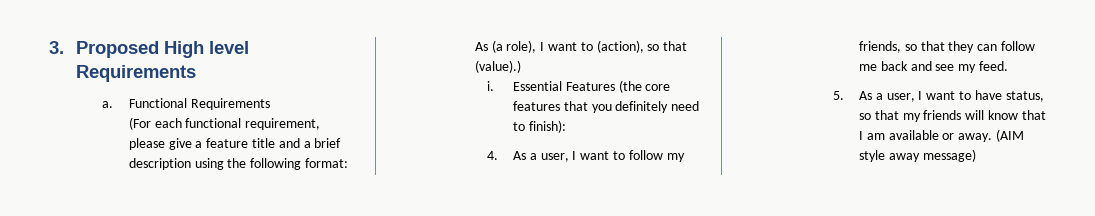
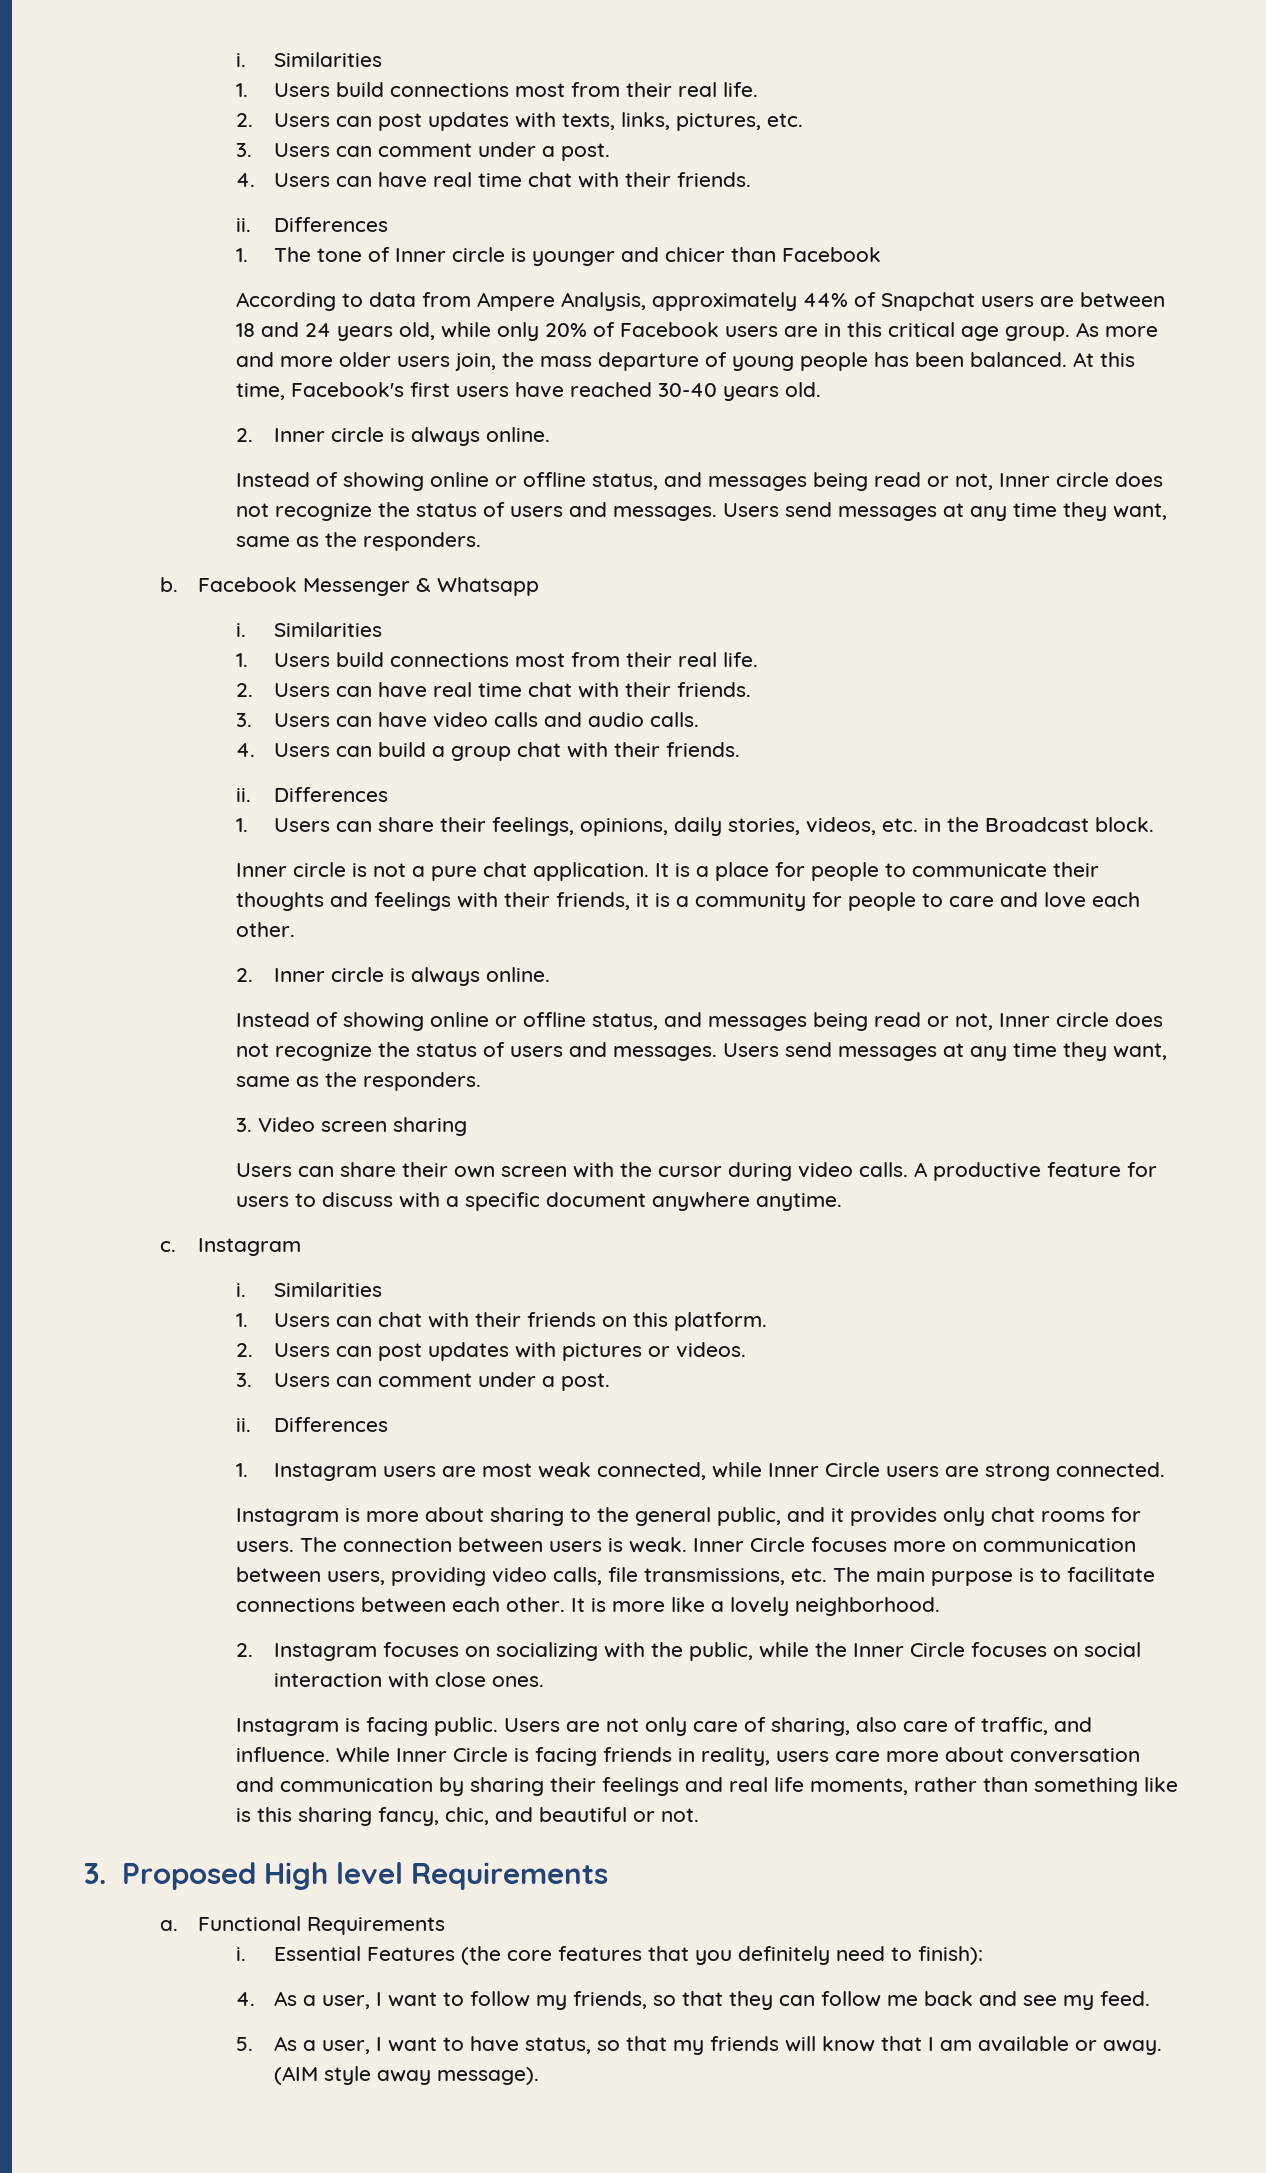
(49, 47) none -> [235,52,382,67] [235,82,758,97] [235,112,803,131] [235,142,610,161] [235,172,751,188] [235,217,388,232] [235,247,881,266] [235,292,1165,311] [235,322,1158,341] [235,352,1135,371] [235,382,821,401] [235,427,550,446] [235,472,1163,491] [235,502,1167,521] [235,532,481,551] [159,577,539,596] [235,622,382,637] [235,652,758,667] [235,682,751,698] [235,712,699,728] [235,742,740,761] [235,787,388,802] [235,817,1154,836] [235,862,1099,881] [235,892,1140,911] [235,922,295,937] [235,967,550,986] [235,1012,1163,1031] [235,1042,1167,1061] [235,1072,481,1091] [235,1117,467,1136] [235,1162,1157,1181] [235,1192,842,1211] [159,1238,301,1256] [235,1282,382,1297] [235,1312,767,1331] [235,1342,746,1361] [235,1372,610,1391] [235,1417,388,1432] [235,1462,1165,1481] [235,1507,1141,1526] [235,1537,1136,1553] [235,1567,1155,1586] [235,1597,940,1616] [235,1642,1141,1661] [273,1672,544,1688] [235,1717,1092,1736] [235,1747,1140,1766] [235,1777,1178,1796] [235,1807,699,1826] i. Similarities // 1. Users build connections most from their real life. // 2. Users can post updates with texts, links, pictures, etc. // 3. Users can comment under a post. // 4. Users can have real time chat with their friends. // ii. Differences // 1. The tone of Inner circle is younger and chicer than Facebook // According to data from Ampere Analysis, approximately 44% of Snapchat users are between 18 and 24 years old, while only 20% of Facebook users are in this critical age group. As more and more older users join, the mass departure of young people has been balanced. At this time, Facebook's first users have reached 30-40 years old. // 2. Inner circle is always online. // Instead of showing online or offline status, and messages being read or not, Inner circle does not recognize the status of users and messages. Users send messages at any time they want, same as the responders. // b. Facebook Messenger & Whatsapp // i. Similarities // 1. Users build connections most from their real life. // 2. Users can have real time chat with their friends. // 3. Users can have video calls and audio calls. // 4. Users can build a group chat with their friends. // ii. Differences // 1. Users can share their feelings, opinions, daily stories, videos, etc. in the Broadcast block. // Inner circle is not a pure chat application. It is a place for people to communicate their thoughts and feelings with their friends, it is a community for people to care and love each other. // 2. Inner circle is always online. // Instead of showing online or offline status, and messages being read or not, Inner circle does not recognize the status of users and messages. Users send messages at any time they want, same as the responders. // 3. Video screen sharing // Users can share their own screen with the cursor during video calls. A productive feature for users to discuss with a specific document anywhere anytime. // c. Instagram // i. Similarities // 1. Users can chat with their friends on this platform. // 2. Users can post updates with pictures or videos. // 3. Users can comment under a post. // ii. Differences // 1. Instagram users are most weak connected, while Inner Circle users are strong connected. // Instagram is more about sharing to the general public, and it provides only chat rooms for users. The connection between users is weak. Inner Circle focuses more on communication between users, providing video calls, file transmissions, etc. The main purpose is to facilitate connections between each other. It is more like a lovely neighborhood. // 2. Instagram focuses on socializing with the public, while the Inner Circle focuses on social interaction with close ones. // Instagram is facing public. Users are not only care of sharing, also care of traffic, and influence. While Inner Circle is facing friends in reality, users care more about conversation and communication by sharing their feelings and real life moments, rather than something like is this sharing fancy, chic, and beautiful or not. //
[128,117,321,130] [128,138,342,150] [128,158,348,170] [474,40,688,53] [474,60,521,73] // (For each functional requirement, please give a feature title and a brief description using the following format: As (a role), I want to (action), so that (value).) -> (445, 1926) none
[922,149,976,162] message) -> [436,2067,539,2085] message).

